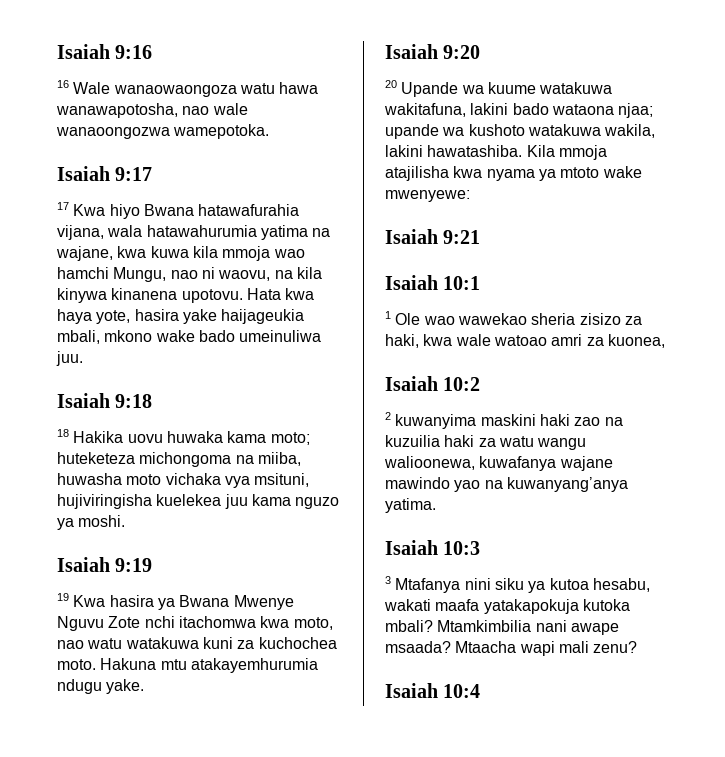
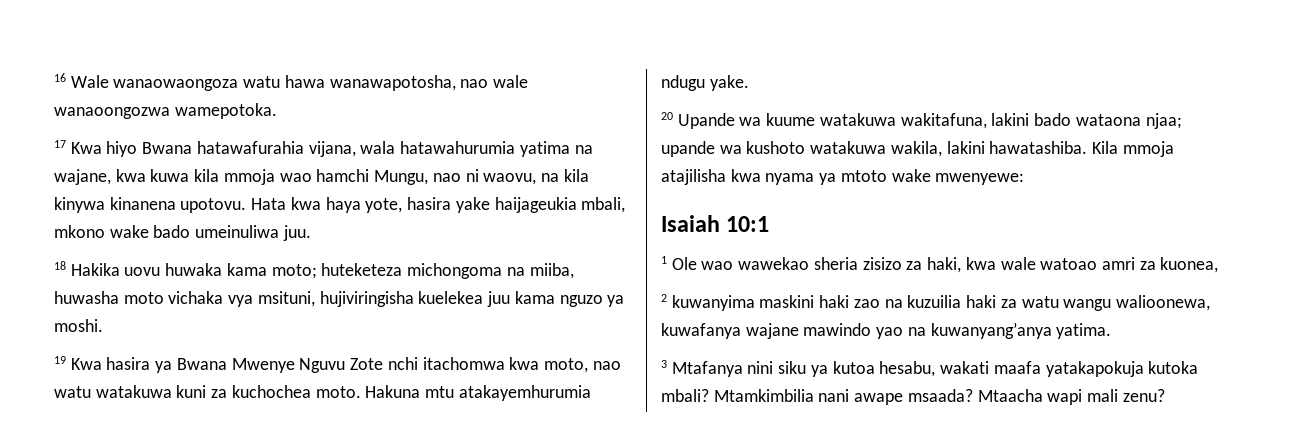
[57,44,153,59] Isaiah 9:16 // -> (54, 77) none
[57,166,153,181] // Isaiah 9:17 -> (277, 111) none
[57,393,153,408] // Isaiah 9:18 -> (311, 233) none
[57,557,153,572] // Isaiah 9:19 -> (103, 325) none
[385,44,481,59] // Isaiah 9:20 -> (749, 83) none
[385,229,481,244] // Isaiah 9:21 -> (1025, 179) none
[385,376,481,391] // Isaiah 10:2 -> (1219, 265) none
[385,540,481,555] // Isaiah 10:3 -> (1112, 331) none
[385,683,481,698] // Isaiah 10:4 -> (1165, 395) none

